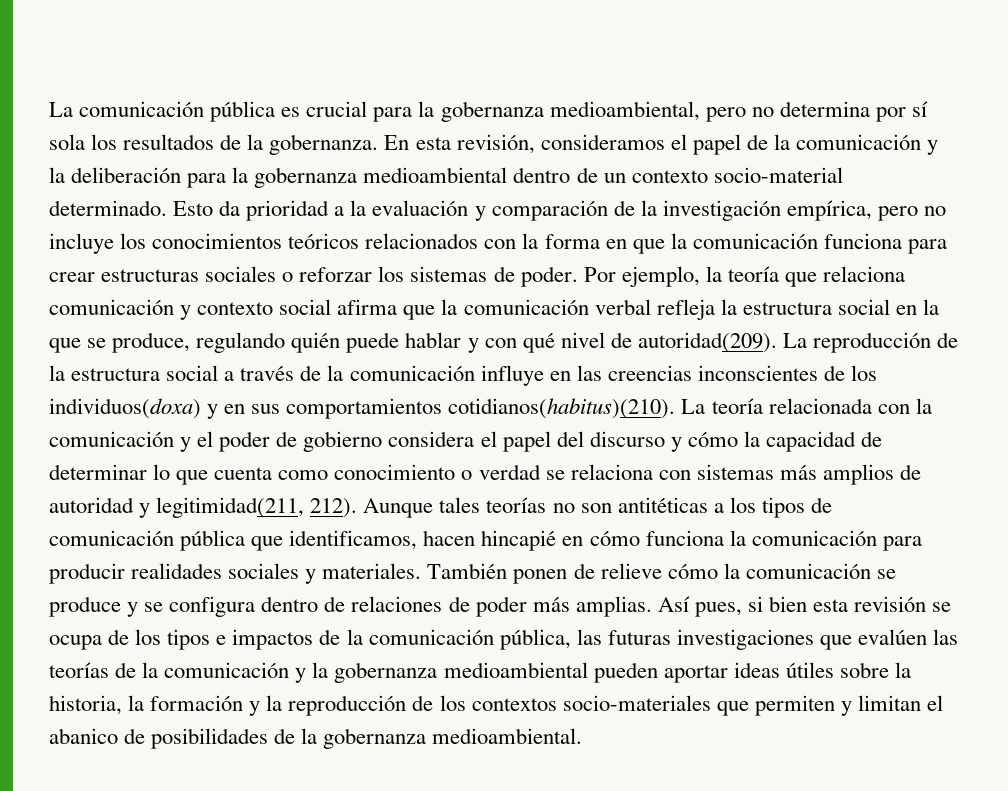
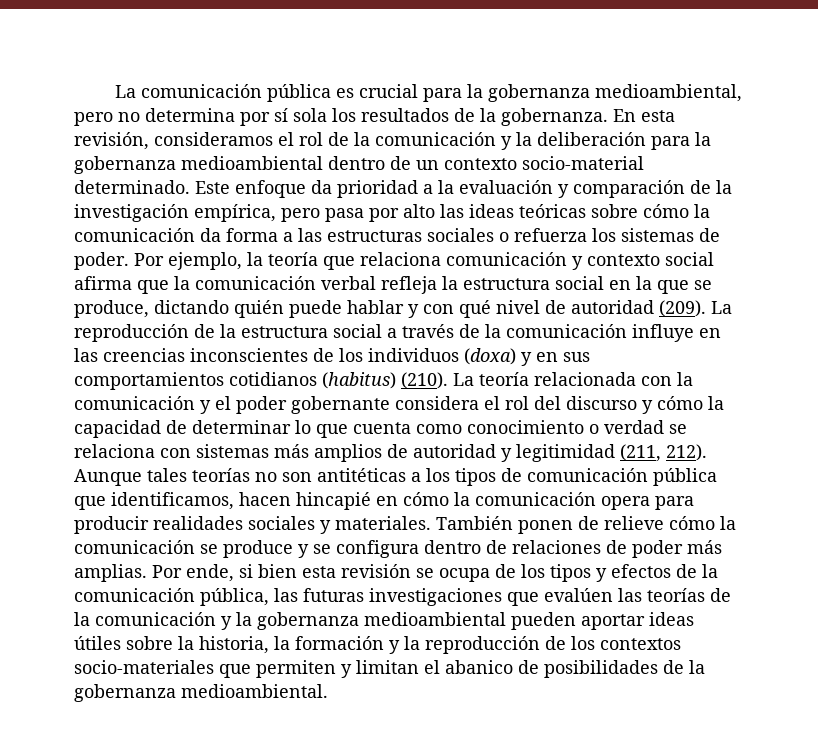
[692,134,741,155] papel -> [299,132,323,146] rol
[173,201,214,216] Esto -> [195,180,306,198] Este enfoque
[924,206,947,216] [49,233,947,254] [49,272,95,282] no incluye los conocimientos teóricos relacionados con la forma en que la comunicación funciona para crear -> [325,204,710,222] [74,228,322,242] pasa por alto las ideas teóricas sobre cómo la comunicación da forma a las
[299,267,373,282] reforzar -> [514,228,587,242] refuerza
[196,332,286,353] regulando -> [154,300,229,314] dictando
[637,332,777,353] autoridad(209). -> [571,300,706,317] autoridad (209).
[49,398,201,419] individuos(doxa) -> [368,348,516,365] individuos (doxa)
[448,398,676,419] cotidianos(habitus)(210). -> [229,372,448,389] cotidianos (habitus) (210).
[276,431,383,452] de gobierno -> [291,396,390,414] gobernante
[502,431,551,452] papel -> [505,396,529,410] rol
[156,497,305,518] legitimidad(211, -> [516,444,661,462] legitimidad (211,
[645,530,877,546] funciona la comunicación -> [454,492,650,510] la comunicación opera
[657,596,742,617] Así pues, -> [152,564,234,582] Por ende,
[216,629,314,650] e impactos -> [596,564,671,582] y efectos

